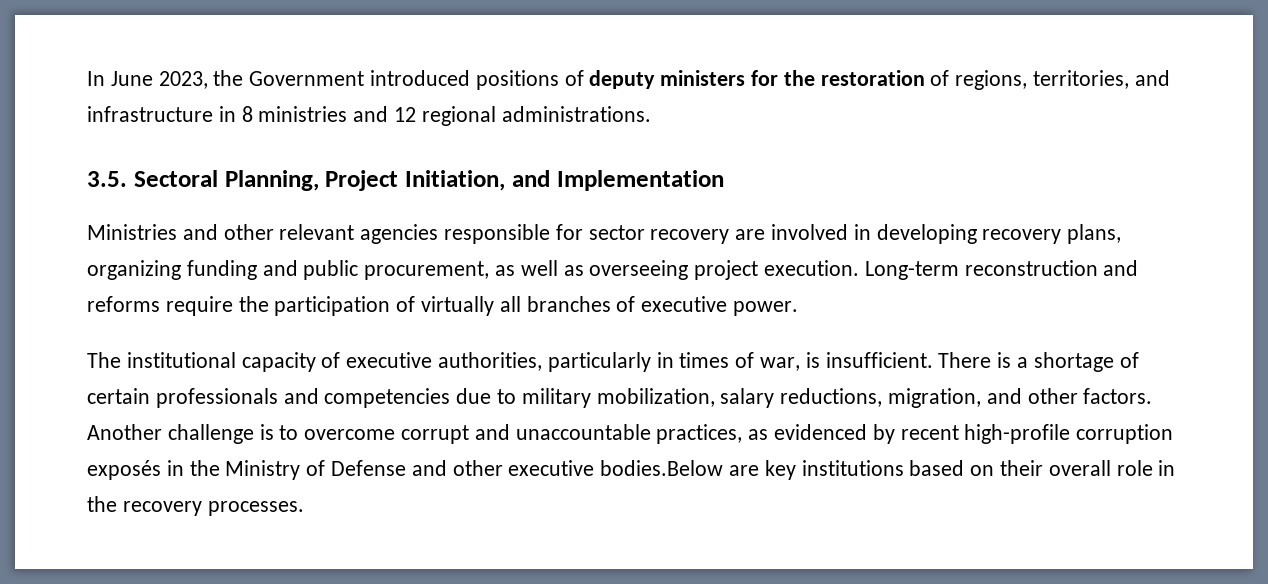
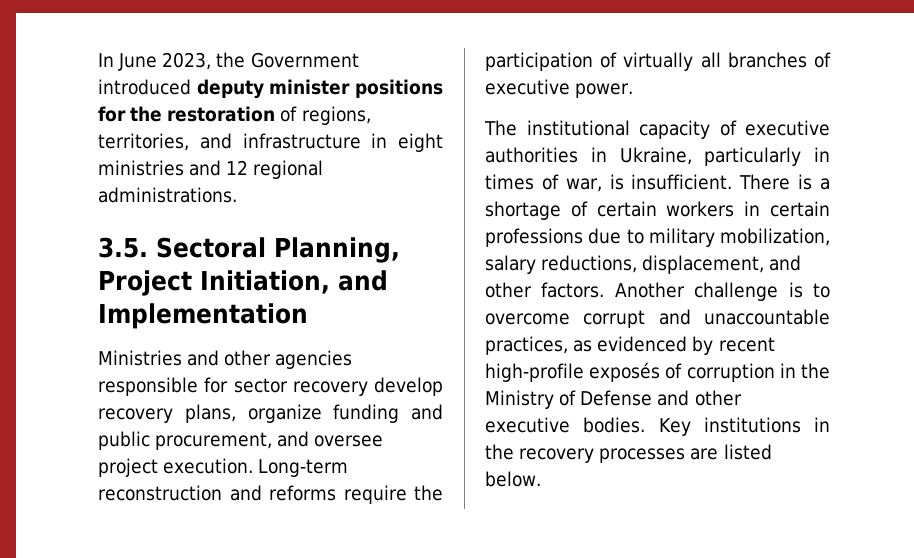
[475,70,746,90] positions of deputy ministers -> [196,79,444,99] deputy minister positions
[241,106,253,122] 8 -> [398,133,443,152] eight
[279,224,355,240] relevant -> (272, 358) none
[735,224,977,244] are involved in developing -> [374,377,443,396] develop
[87,260,181,280] organizing -> [247,404,322,423] organize
[495,260,689,280] as well as overseeing -> [277,431,384,447] and oversee
[438,352,543,371] authorities, -> [485,147,692,165] authorities in Ukraine,
[155,388,451,408] professionals and competencies -> [666,201,830,217] [485,228,583,247] workers in certain professions
[888,388,982,408] migration, -> [642,255,765,274] displacement,
[1076,424,1174,444] [87,460,161,480] corruption exposés -> [589,362,775,382] exposés of corruption
[600,460,1176,480] [87,496,304,516] bodies.Below are key institutions based on their overall role in the recovery processes. -> [583,417,830,436] [485,444,772,463] [485,471,541,487] bodies. Key institutions in the recovery processes are listed below.

